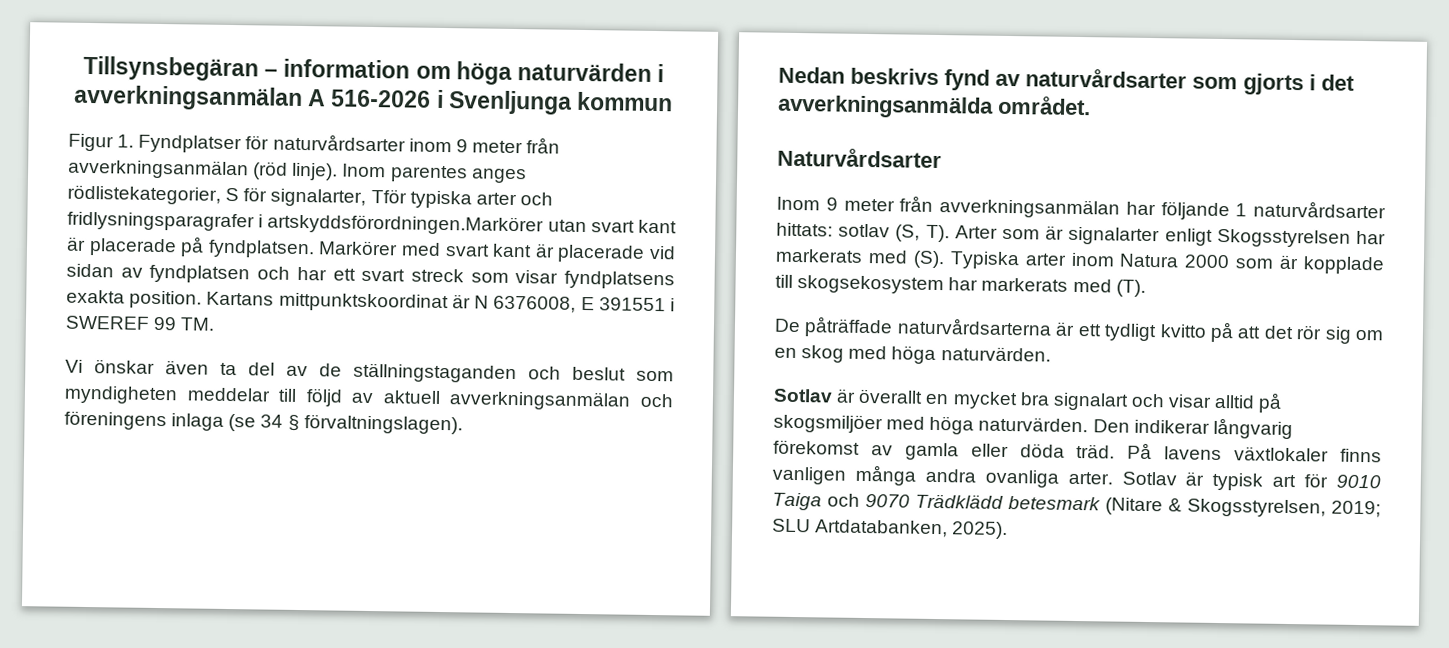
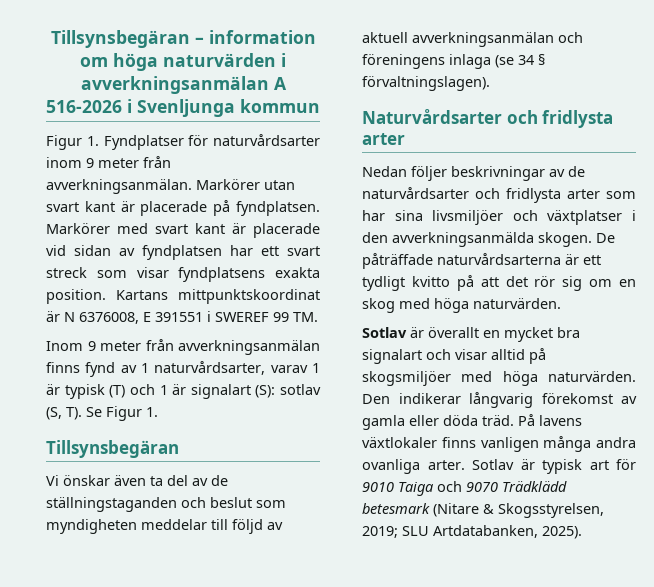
[68,158,527,184] [67,184,553,209] [67,211,545,236] avverkningsanmälan (röd linje). Inom parentes anges rödlistekategorier, S för signalarter, Tför typiska arter och fridlysningsparagrafer i artskyddsförordningen.Markörer -> [46,179,260,194] avverkningsanmälan. Markörer
[257,266,291,280] och -> (222, 252) none
(216, 324) none -> [46,339,320,355] [46,361,320,377] [46,384,321,399] [46,406,158,421] [46,440,179,458] // Inom 9 meter från avverkningsanmälan finns fynd av 1 naturvårdsarter, varav 1 är typisk (T) och 1 är signalart (S): sotlav (S, T). Se Figur 1. // Tillsynsbegäran
[778,66,1355,96] [777,94,1091,119] [777,147,942,169] [776,195,1386,221] [776,222,1386,248] [775,248,1385,275] [775,274,1146,297] Nedan beskrivs fynd av naturvårdsarter som gjorts i det avverkningsanmälda området. // Naturvårdsarter // Inom 9 meter från avverkningsanmälan har följande 1 naturvårdsarter hittats: sotlav (S, T). Arter som är signalarter enligt Skogsstyrelsen har markerats med (S). Typiska arter inom Natura 2000 som är kopplade till skogsekosystem har markerats med (T). // -> [362,109,614,128] [362,133,405,145] [362,166,585,181] [362,187,636,203] [362,210,636,225] [362,232,592,247] Naturvårdsarter och fridlysta arter // Nedan följer beskrivningar av de naturvårdsarter och fridlysta arter som har sina livsmiljöer och växtplatser i den avverkningsanmälda skogen.

